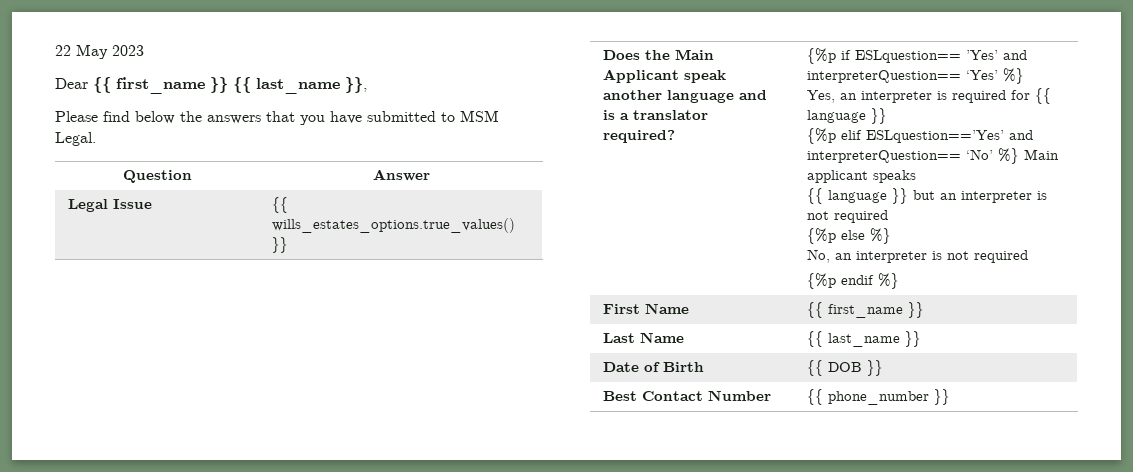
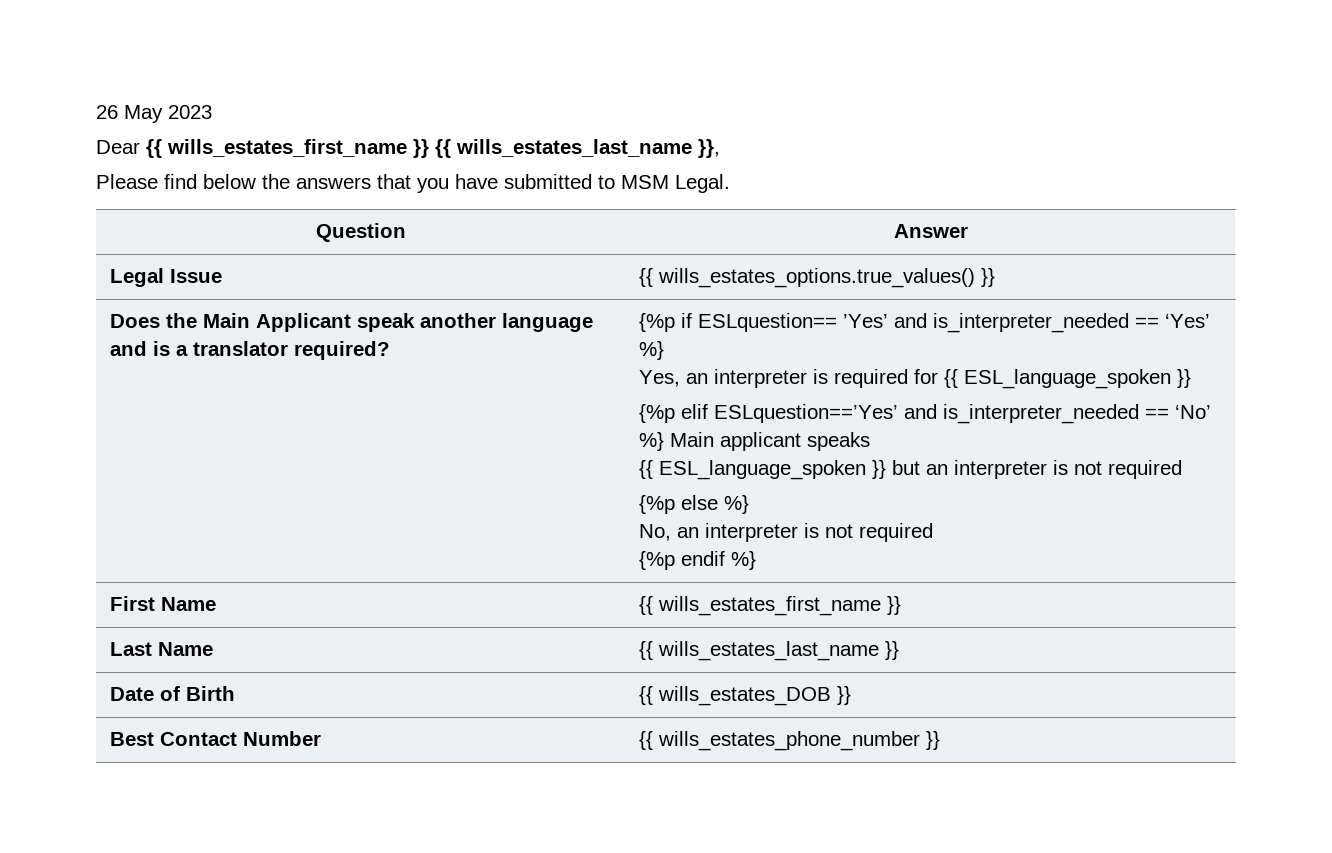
[55,45,71,56] 22 -> [96,105,118,119] 26
[116,77,205,94] first_name -> [167,139,407,157] wills_estates_first_name
[256,78,340,94] last_name -> [456,139,692,157] wills_estates_last_name
[806,70,961,83] interpreterQuestion== -> [933,313,1160,333] is_interpreter_needed ==
[806,110,866,123] language -> [964,369,1172,389] ESL_language_spoken
[806,150,961,163] interpreterQuestion== -> [943,404,1170,424] is_interpreter_needed ==
[827,190,887,203] language -> [659,460,867,480] ESL_language_spoken
[827,304,903,318] first_name -> [658,596,882,616] wills_estates_first_name
[827,333,900,347] last_name -> [658,641,880,661] wills_estates_last_name
[827,362,862,372] DOB -> [658,686,832,706] wills_estates_DOB
[827,391,929,405] phone_number -> [658,731,921,751] wills_estates_phone_number

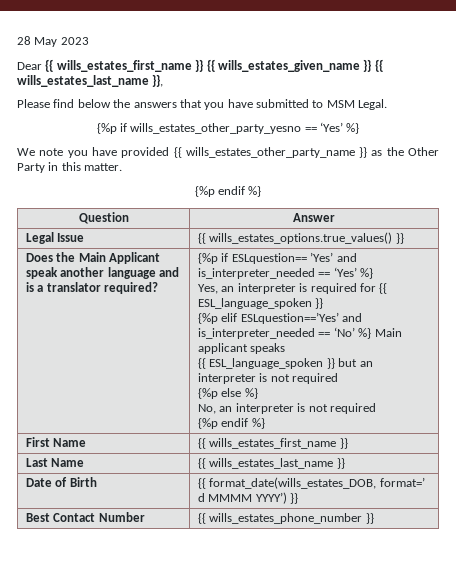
[96,105,118,119] 26 -> [17,36,31,45] 28
(451, 148) none -> [217,59,383,72] wills_estates_given_name }} {{
(730, 183) none -> [96,122,360,134] [17,147,440,158] [17,162,123,173] [194,186,262,197] // {%p if wills_estates_other_party_yesno == ‘Yes’ %} // We note you have provided {{ wills_estates_other_party_name }} as the Other Party in this matter. // {%p endif %}
[658,686,832,706] wills_estates_DOB -> [209,477,425,489] [198,492,287,504] format_date(wills_estates_DOB, format=’ d MMMM YYYY’)

